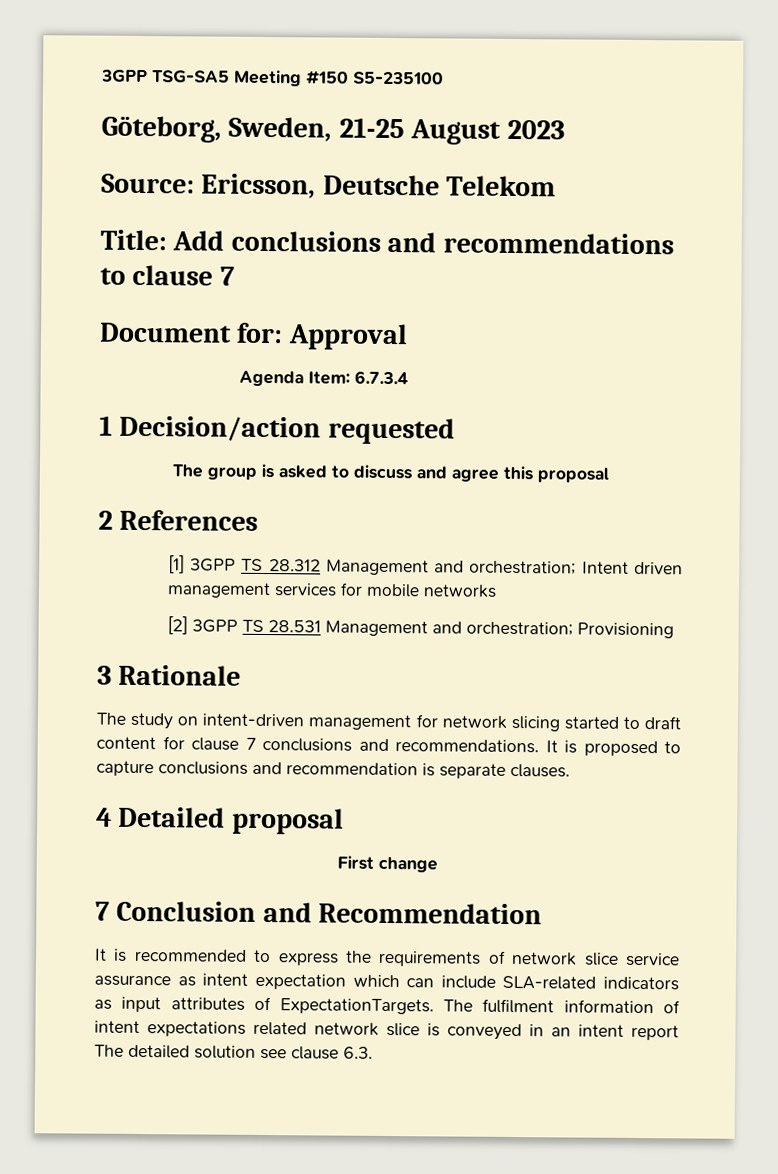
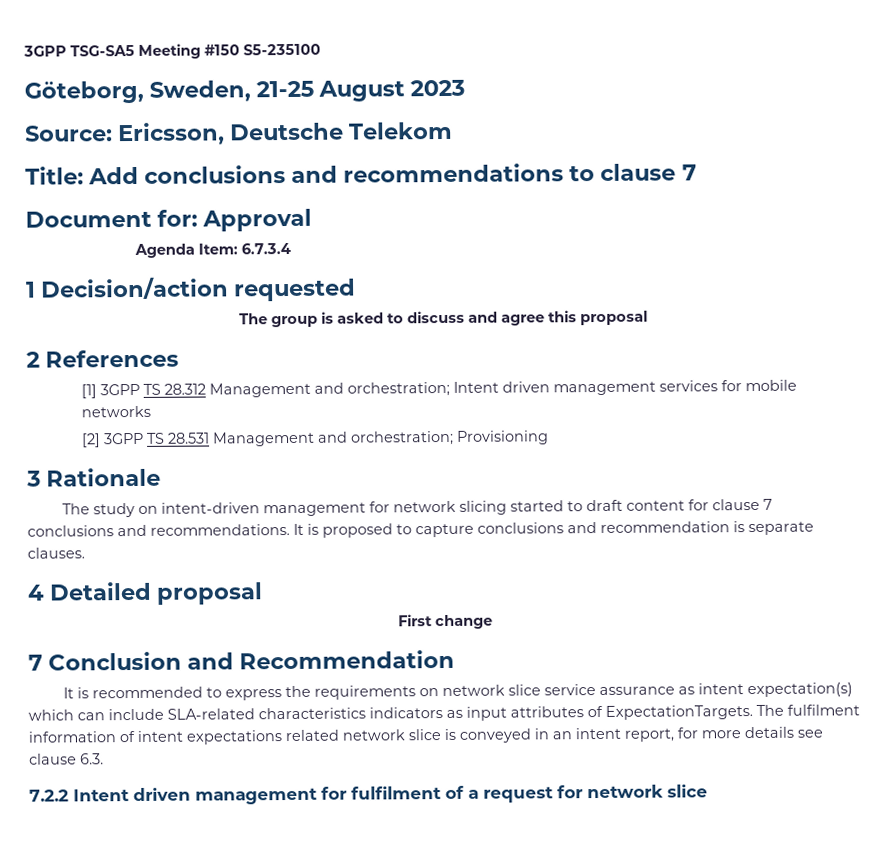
[487,950,506,964] of -> [419,688,440,697] on
[254,973,346,990] expectation -> [747,682,854,698] expectation(s)
(597, 982) none -> [258,707,366,720] characteristics
[631,1024,679,1041] [94,1044,256,1059] report The detailed solution -> [624,726,794,742] report, for more details
(373, 1052) none -> [29,784,708,805] // 7.2.2 Intent driven management for fulfilment of a request for network slice

